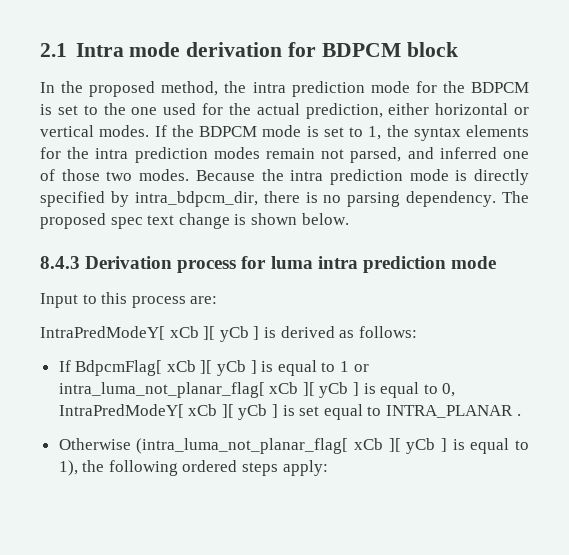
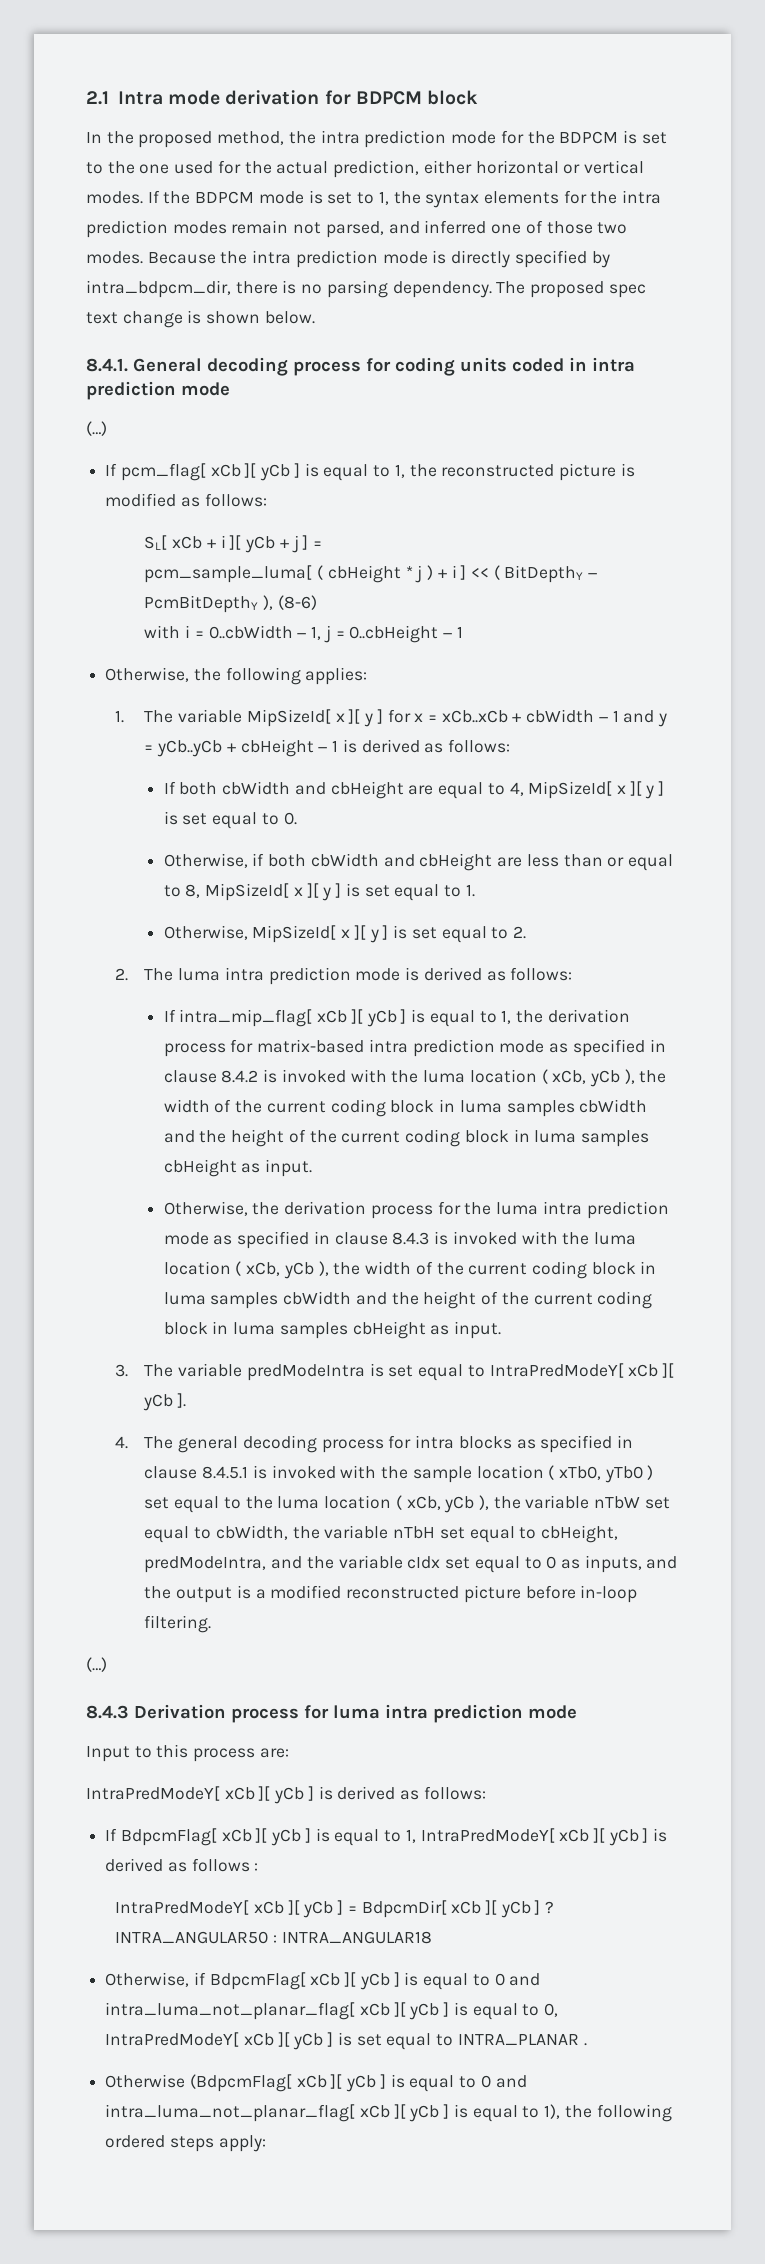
(349, 219) none -> [86,357,635,376] [86,381,230,400] [86,421,107,436] [105,463,635,481] [105,493,267,507] [144,535,322,553] [144,565,598,583] [144,595,317,613] [144,625,463,643] [105,667,368,685] [115,709,668,727] [144,739,510,757] [163,781,665,799] [163,811,297,829] [163,853,673,871] [163,883,475,901] [163,925,526,943] [115,967,573,985] [163,1009,630,1027] [163,1039,666,1057] [163,1069,667,1087] [163,1099,648,1117] [163,1129,649,1147] [163,1159,313,1177] [163,1201,669,1219] [163,1231,636,1249] [163,1261,657,1279] [163,1291,653,1309] [163,1321,502,1339] [115,1363,674,1381] [143,1393,187,1411] [115,1435,633,1453] [144,1465,654,1483] [144,1495,670,1513] [144,1525,618,1543] [144,1555,678,1573] [144,1585,638,1603] [144,1615,212,1633] [86,1657,107,1672] // 8.4.1. General decoding process for coding units coded in intra prediction mode // (…) // If pcm_flag[ xCb ][ yCb ] is equal to 1, the reconstructed picture is modified as follows: // SL[ xCb + i ][ yCb + j ] = // pcm_sample_luma[ ( cbHeight * j ) + i ] << ( BitDepthY − PcmBitDepthY ), (8-6) // with i = 0..cbWidth − 1, j = 0..cbHeight − 1 // Otherwise, the following applies: // 1. The variable MipSizeId[ x ][ y ] for x = xCb..xCb + cbWidth − 1 and y = yCb..yCb + cbHeight − 1 is derived as follows: // If both cbWidth and cbHeight are equal to 4, MipSizeId[ x ][ y ] is set equal to 0. // Otherwise, if both cbWidth and cbHeight are less than or equal to 8, MipSizeId[ x ][ y ] is set equal to 1. // Otherwise, MipSizeId[ x ][ y ] is set equal to 2. // 2. The luma intra prediction mode is derived as follows: // If intra_mip_flag[ xCb ][ yCb ] is equal to 1, the derivation process for matrix-based intra prediction mode as specified in clause 8.4.2 is invoked with the luma location ( xCb, yCb ), the width of the current coding block in luma samples cbWidth and the height of the current coding block in luma samples cbHeight as input. // Otherwise, the derivation process for the luma intra prediction mode as specified in clause 8.4.3 is invoked with the luma location ( xCb, yCb ), the width of the current coding block in luma samples cbWidth and the height of the current coding block in luma samples cbHeight as input. // 3. The variable predModeIntra is set equal to IntraPredModeY[ xCb ][ yCb ]. // 4. The general decoding process for intra blocks as specified in clause 8.4.5.1 is invoked with the sample location ( xTb0, yTb0 ) set equal to the luma location ( xCb, yCb ), the variable nTbW set equal to cbWidth, the variable nTbH set equal to cbHeight, predModeIntra, and the variable cIdx set equal to 0 as inputs, and the output is a modified reconstructed picture before in-loop filtering. // (…)
[340,361,369,372] 1 or -> [405,1828,668,1846] [105,1858,259,1872] [115,1900,555,1918] [115,1931,432,1944] [105,1972,541,1990] 1, IntraPredModeY[ xCb ][ yCb ] is derived as follows : // IntraPredModeY[ xCb ][ yCb ] = BdpcmDir[ xCb ][ yCb ] ? INTRA_ANGULAR50 : INTRA_ANGULAR18 // Otherwise, if BdpcmFlag[ xCb ][ yCb ] is equal to 0 and
[136,438,349,454] (intra_luma_not_planar_flag[ -> [189,2074,527,2092] [105,2104,356,2122] (BdpcmFlag[ xCb ][ yCb ] is equal to 0 and intra_luma_not_planar_flag[

